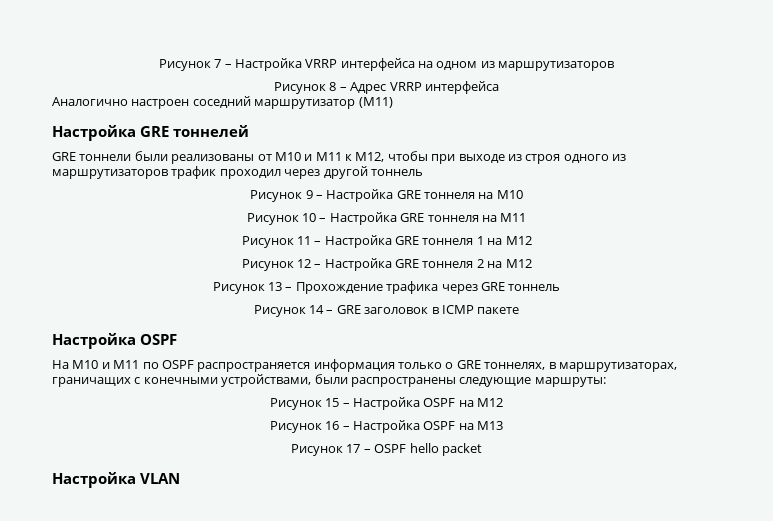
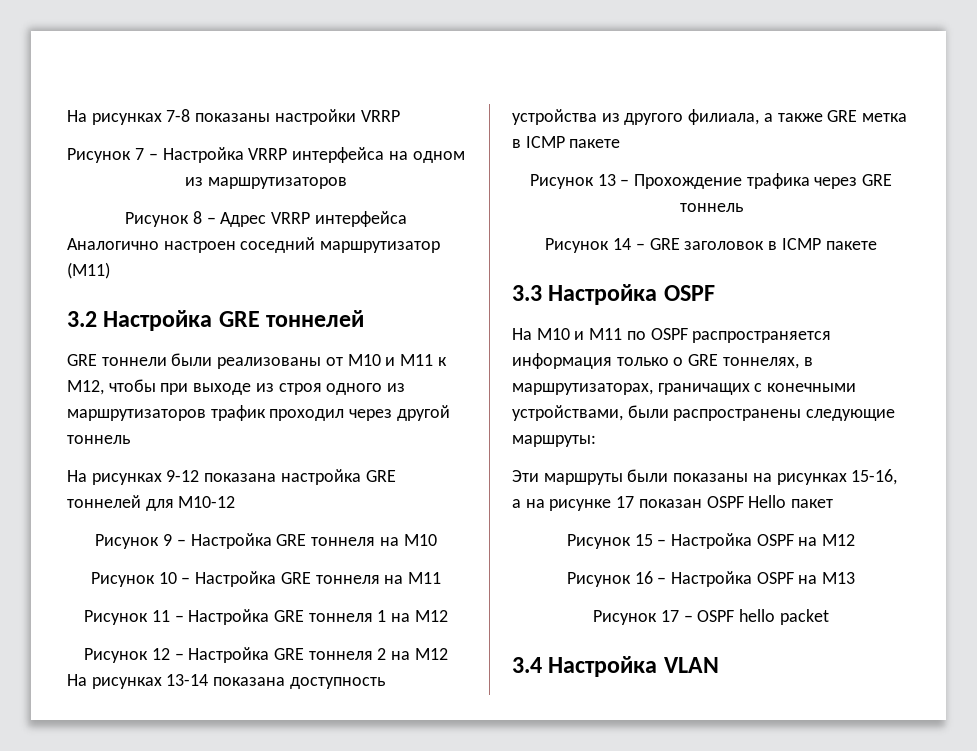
(158, 65) none -> [67,109,400,125] На рисунках 7-8 показаны настройки VRRP //
(393, 102) none -> [67,311,97,327] 3.2
(423, 172) none -> [67,469,396,485] [67,495,236,511] // На рисунках 9-12 показана настройка GRE тоннелей для M10-12
(532, 263) none -> [67,674,385,689] [512,109,908,125] [512,136,621,148] // На рисунках 13-14 показана доступность устройства из другого филиала, а также GRE метка в ICMP пакете
(520, 310) none -> [512,285,542,301] 3.3
(606, 382) none -> [512,469,898,485] [512,495,834,511] // Эти маршруты были показаны на рисунках 15-16, а на рисунке 17 показан OSPF Hello пакет
(482, 449) none -> [512,657,542,673] 3.4

